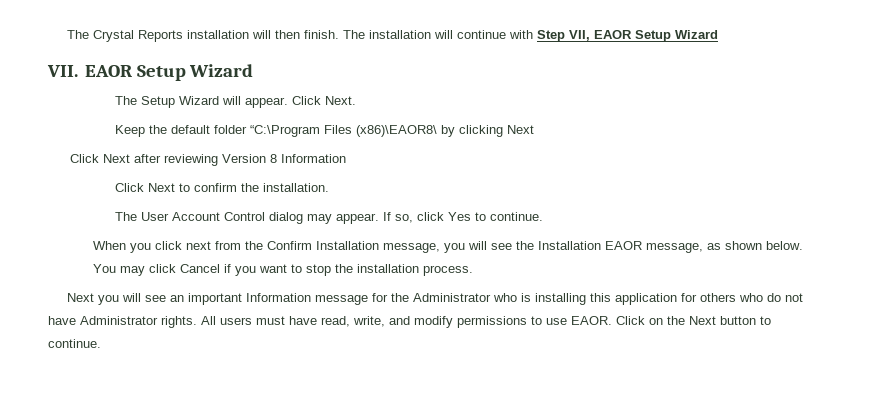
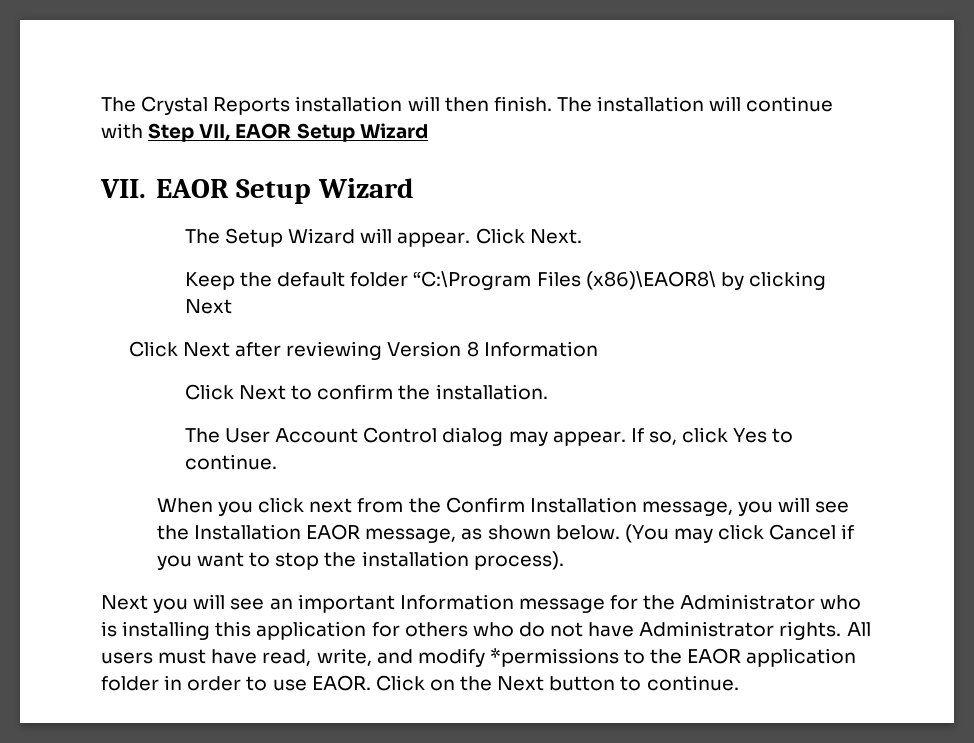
[92,264,116,273] You -> [624,524,669,543] (You
[422,265,473,276] process. -> [473,551,564,570] process).
[457,316,527,328] permissions -> [489,648,857,667] [101,675,242,691] *permissions to the EAOR application folder in order

